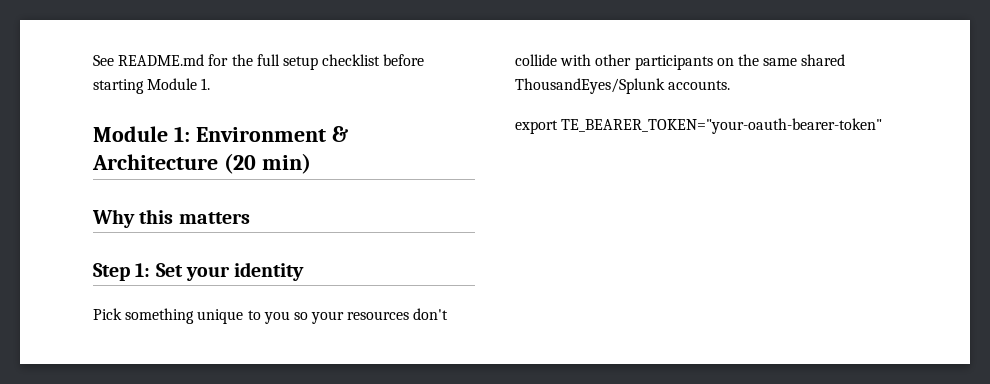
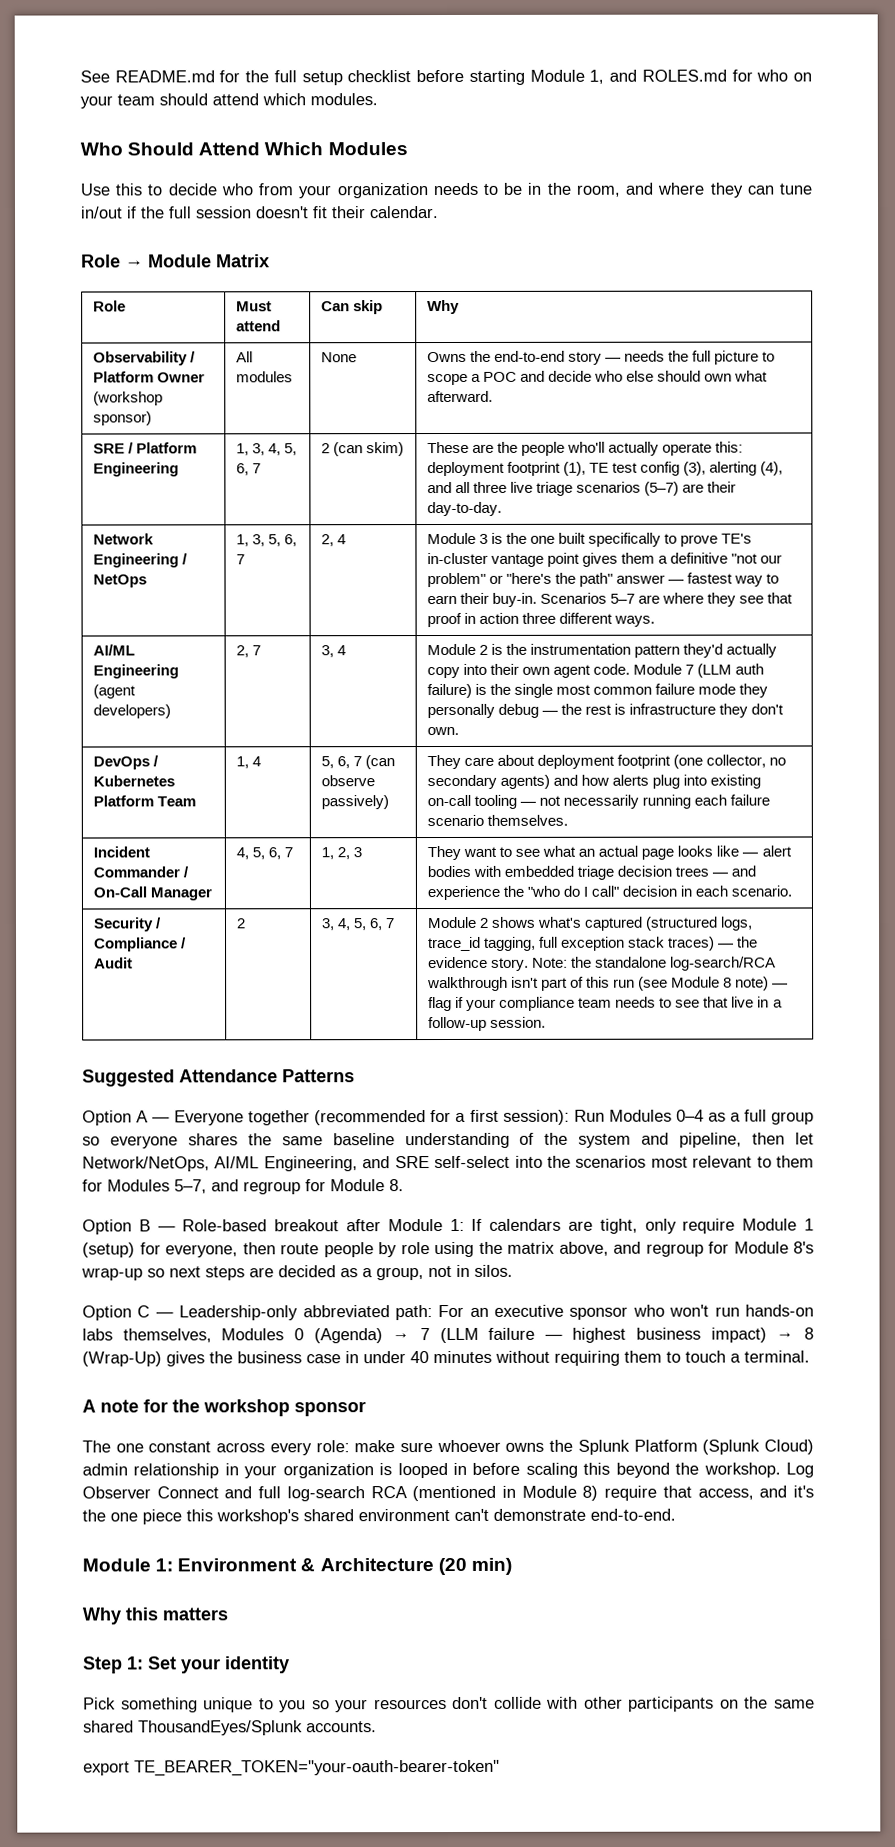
[201,78,211,90] 1. -> [589,69,813,84] [80,93,378,109] [80,142,408,156] [80,182,812,199] [80,206,439,219] [81,254,270,268] [92,300,126,312] [235,301,272,312] [235,320,281,332] [320,300,384,315] [426,299,460,315] [92,351,197,366] [92,371,206,383] [92,391,163,406] [92,411,152,426] [235,351,253,363] [235,371,293,383] [320,352,357,363] [426,350,776,365] [426,370,769,386] [426,390,493,403] [92,442,198,454] [92,462,179,477] [235,443,298,456] [235,463,262,476] [320,442,405,457] [426,441,744,456] [426,461,784,477] [426,481,737,496] [426,501,502,517] [92,533,154,545] [92,553,189,568] [92,574,147,588] [235,534,298,547] [235,554,245,565] [320,534,347,547] [426,532,753,547] [426,552,783,567] [426,572,780,588] [426,592,794,607] [426,612,656,628] [92,644,135,656] [92,664,179,679] [92,684,136,699] [92,704,171,719] [235,645,262,658] [320,645,347,658] [426,643,778,658] [426,663,765,679] [426,683,769,699] [426,703,785,719] [426,726,459,736] [92,755,160,770] [92,775,175,787] [92,795,197,807] [235,756,262,769] [320,755,396,770] [320,775,375,787] [320,795,389,810] [426,754,787,770] [426,774,762,790] [426,794,771,809] [426,814,569,827] [92,846,150,858] [92,866,190,878] [92,886,213,901] [235,847,294,860] [320,847,363,860] [426,845,792,861] [426,865,757,880] [426,885,793,901] [92,917,163,932] [93,937,188,952] [93,957,133,969] [235,918,246,929] [320,918,396,931] [426,916,754,931] [427,936,759,952] [427,956,777,971] [426,976,789,992] [427,996,783,1012] [427,1016,547,1032] [82,1069,355,1087] [82,1109,814,1126] [82,1132,814,1149] [82,1155,814,1172] [82,1179,404,1195] [82,1218,814,1235] [82,1241,814,1258] [81,1264,513,1281] [82,1304,814,1321] [82,1327,814,1344] [82,1350,810,1367] [82,1399,366,1417] [82,1439,814,1456] [82,1462,815,1479] [82,1485,814,1502] [82,1508,676,1525] 1, and ROLES.md for who on your team should attend which modules. // Who Should Attend Which Modules // Use this to decide who from your organization needs to be in the room, and where they can tune in/out if the full session doesn't fit their calendar. // Role → Module Matrix // Role | Must attend | Can skip | Why // Observability / Platform Owner (workshop sponsor) | All modules | None | Owns the end-to-end story — needs the full picture to scope a POC and decide who else should own what afterward. // SRE / Platform Engineering | 1, 3, 4, 5, 6, 7 | 2 (can skim) | These are the people who'll actually operate this: deployment footprint (1), TE test config (3), alerting (4), and all three live triage scenarios (5–7) are their day-to-day. // Network Engineering / NetOps | 1, 3, 5, 6, 7 | 2, 4 | Module 3 is the one built specifically to prove TE's in-cluster vantage point gives them a definitive "not our problem" or "here's the path" answer — fastest way to earn their buy-in. Scenarios 5–7 are where they see that proof in action three different ways. // AI/ML Engineering (agent developers) | 2, 7 | 3, 4 | Module 2 is the instrumentation pattern they'd actually copy into their own agent code. Module 7 (LLM auth failure) is the single most common failure mode they personally debug — the rest is infrastructure they don't own. // DevOps / Kubernetes Platform Team | 1, 4 | 5, 6, 7 (can observe passively) | They care about deployment footprint (one collector, no secondary agents) and how alerts plug into existing on-call tooling — not necessarily running each failure scenario themselves. // Incident Commander / On-Call Manager | 4, 5, 6, 7 | 1, 2, 3 | They want to see what an actual page looks like — alert bodies with embedded triage decision trees — and experience the "who do I call" decision in each scenario. // Security / Compliance / Audit | 2 | 3, 4, 5, 6, 7 | Module 2 shows what's captured (structured logs, trace_id tagging, full exception stack traces) — the evidence story. Note: the standalone log-search/RCA walkthrough isn't part of this run (see Module 8 note) — flag if your compliance team needs to see that live in a follow-up session. // Suggested Attendance Patterns // Option A — Everyone together (recommended for a first session): Run Modules 0–4 as a full group so everyone shares the same baseline understanding of the system and pipeline, then let Network/NetOps, AI/ML Engineering, and SRE self-select into the scenarios most relevant to them for Modules 5–7, and regroup for Module 8. // Option B — Role-based breakout after Module 1: If calendars are tight, only require Module 1 (setup) for everyone, then route people by role using the matrix above, and regroup for Module 8's wrap-up so next steps are decided as a group, not in silos. // Option C — Leadership-only abbreviated path: For an executive sponsor who won't run hands-on labs themselves, Modules 0 (Agenda) → 7 (LLM failure — highest business impact) → 8 (Wrap-Up) gives the business case in under 40 minutes without requiring them to touch a terminal. // A note for the workshop sponsor // The one constant across every role: make sure whoever owns the Splunk Platform (Splunk Cloud) admin relationship in your organization is looped in before scaling this beyond the workshop. Log Observer Connect and full log-search RCA (mentioned in Module 8) require that access, and it's the one piece this workshop's shared environment can't demonstrate end-to-end.

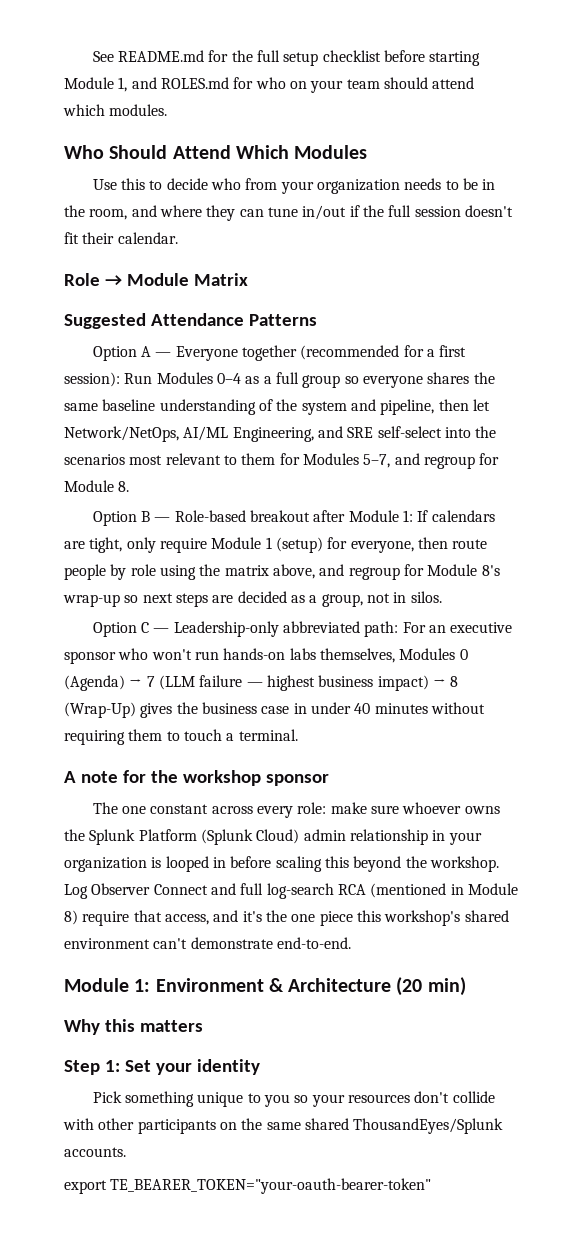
[92,300,126,312] [235,301,272,312] [235,320,281,332] [320,300,384,315] [426,299,460,315] [92,351,197,366] [92,371,206,383] [92,391,163,406] [92,411,152,426] [235,351,253,363] [235,371,293,383] [320,352,357,363] [426,350,776,365] [426,370,769,386] [426,390,493,403] [92,442,198,454] [92,462,179,477] [235,443,298,456] [235,463,262,476] [320,442,405,457] [426,441,744,456] [426,461,784,477] [426,481,737,496] [426,501,502,517] [92,533,154,545] [92,553,189,568] [92,574,147,588] [235,534,298,547] [235,554,245,565] [320,534,347,547] [426,532,753,547] [426,552,783,567] [426,572,780,588] [426,592,794,607] [426,612,656,628] [92,644,135,656] [92,664,179,679] [92,684,136,699] [92,704,171,719] [235,645,262,658] [320,645,347,658] [426,643,778,658] [426,663,765,679] [426,683,769,699] [426,703,785,719] [426,726,459,736] [92,755,160,770] [92,775,175,787] [92,795,197,807] [235,756,262,769] [320,755,396,770] [320,775,375,787] [320,795,389,810] [426,754,787,770] [426,774,762,790] [426,794,771,809] [426,814,569,827] [92,846,150,858] [92,866,190,878] [92,886,213,901] [235,847,294,860] [320,847,363,860] [426,845,792,861] [426,865,757,880] [426,885,793,901] [92,917,163,932] [93,937,188,952] [93,957,133,969] [235,918,246,929] [320,918,396,931] [426,916,754,931] [427,936,759,952] [427,956,777,971] [426,976,789,992] [427,996,783,1012] [427,1016,547,1032] // Role | Must attend | Can skip | Why // Observability / Platform Owner (workshop sponsor) | All modules | None | Owns the end-to-end story — needs the full picture to scope a POC and decide who else should own what afterward. // SRE / Platform Engineering | 1, 3, 4, 5, 6, 7 | 2 (can skim) | These are the people who'll actually operate this: deployment footprint (1), TE test config (3), alerting (4), and all three live triage scenarios (5–7) are their day-to-day. // Network Engineering / NetOps | 1, 3, 5, 6, 7 | 2, 4 | Module 3 is the one built specifically to prove TE's in-cluster vantage point gives them a definitive "not our problem" or "here's the path" answer — fastest way to earn their buy-in. Scenarios 5–7 are where they see that proof in action three different ways. // AI/ML Engineering (agent developers) | 2, 7 | 3, 4 | Module 2 is the instrumentation pattern they'd actually copy into their own agent code. Module 7 (LLM auth failure) is the single most common failure mode they personally debug — the rest is infrastructure they don't own. // DevOps / Kubernetes Platform Team | 1, 4 | 5, 6, 7 (can observe passively) | They care about deployment footprint (one collector, no secondary agents) and how alerts plug into existing on-call tooling — not necessarily running each failure scenario themselves. // Incident Commander / On-Call Manager | 4, 5, 6, 7 | 1, 2, 3 | They want to see what an actual page looks like — alert bodies with embedded triage decision trees — and experience the "who do I call" decision in each scenario. // Security / Compliance / Audit | 2 | 3, 4, 5, 6, 7 | Module 2 shows what's captured (structured logs, trace_id tagging, full exception stack traces) — the evidence story. Note: the standalone log-search/RCA walkthrough isn't part of this run (see Module 8 note) — flag if your compliance team needs to see that live in a follow-up session. -> (248, 279) none

